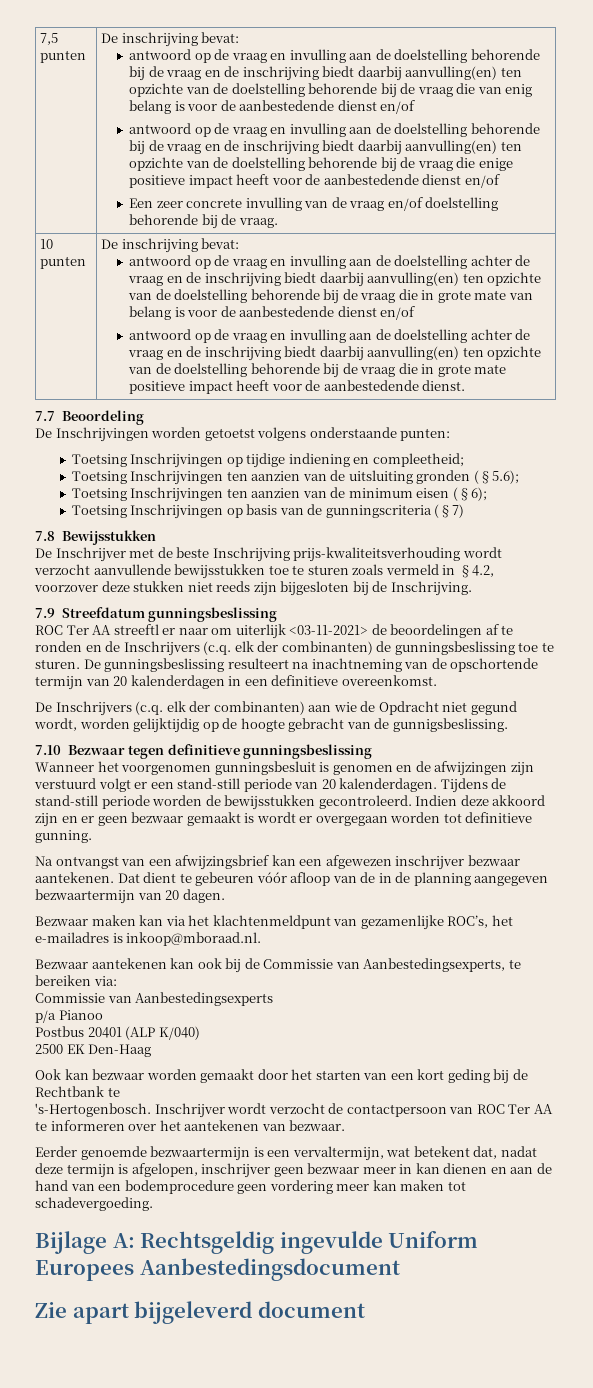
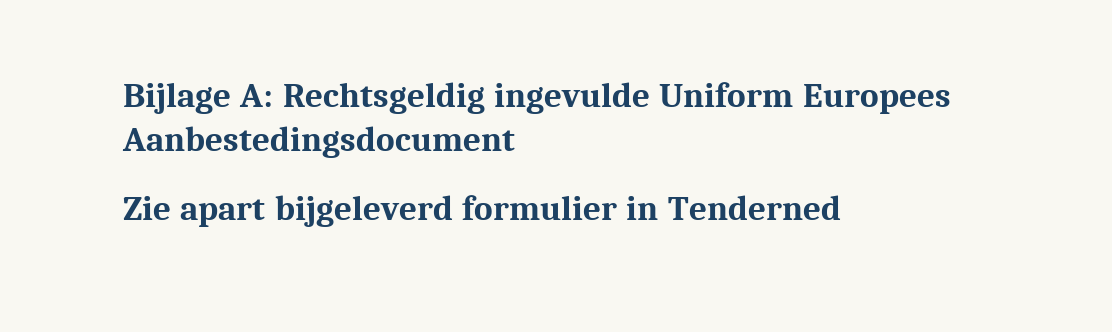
[40,33,59,45] [40,50,87,63] [101,32,240,47] [129,49,540,63] [129,66,522,81] [129,83,533,98] [129,100,416,114] [129,123,540,137] [129,140,522,155] [129,157,513,172] [129,174,500,188] [129,197,499,211] [129,214,278,229] [40,239,54,249] [40,256,87,269] [101,238,240,253] [129,255,531,269] [128,272,542,287] [128,289,533,304] [129,306,416,320] [129,329,531,343] [128,346,542,361] [128,363,507,378] [129,380,466,394] [35,410,144,425] [35,427,451,442] [71,453,464,468] [71,470,519,485] [71,487,487,502] [71,504,465,519] [35,530,156,545] [35,547,502,562] [34,564,494,579] [34,581,472,596] [35,607,278,622] [35,624,514,639] [35,641,554,656] [35,658,539,672] [35,675,437,690] [35,701,517,716] [34,718,508,733] [35,744,373,759] [35,761,534,776] [34,778,507,793] [35,795,546,810] [35,812,533,827] [35,830,92,843] [35,855,520,870] [35,872,549,886] [35,889,225,904] [35,915,513,930] [35,932,262,946] [35,958,521,973] [35,975,117,986] [35,992,274,1006] [35,1010,103,1023] [35,1026,200,1040] [35,1044,152,1057] [35,1069,528,1084] [35,1086,120,1097] [35,1103,553,1118] [35,1120,346,1131] [35,1146,537,1161] [35,1163,552,1178] [35,1180,466,1194] [35,1197,153,1211] 7,5 punten | De inschrijving bevat: // antwoord op de vraag en invulling aan de doelstelling behorende bij de vraag en de inschrijving biedt daarbij aanvulling(en) ten opzichte van de doelstelling behorende bij de vraag die van enig belang is voor de aanbestedende dienst en/of // antwoord op de vraag en invulling aan de doelstelling behorende bij de vraag en de inschrijving biedt daarbij aanvulling(en) ten opzichte van de doelstelling behorende bij de vraag die enige positieve impact heeft voor de aanbestedende dienst en/of // Een zeer concrete invulling van de vraag en/of doelstelling behorende bij de vraag. // 10 punten | De inschrijving bevat: // antwoord op de vraag en invulling aan de doelstelling achter de vraag en de inschrijving biedt daarbij aanvulling(en) ten opzichte van de doelstelling behorende bij de vraag die in grote mate van belang is voor de aanbestedende dienst en/of // antwoord op de vraag en invulling aan de doelstelling achter de vraag en de inschrijving biedt daarbij aanvulling(en) ten opzichte van de doelstelling behorende bij de vraag die in grote mate positieve impact heeft voor de aanbestedende dienst. // 7.7 Beoordeling // De Inschrijvingen worden getoetst volgens onderstaande punten: // Toetsing Inschrijvingen op tijdige indiening en compleetheid; // Toetsing Inschrijvingen ten aanzien van de uitsluiting gronden (§5.6); // Toetsing Inschrijvingen ten aanzien van de minimum eisen (§6); // Toetsing Inschrijvingen op basis van de gunningscriteria (§7) // 7.8 Bewijsstukken // De Inschrijver met de beste Inschrijving prijs-kwaliteitsverhouding wordt verzocht aanvullende bewijsstukken toe te sturen zoals vermeld in §4.2, voorzover deze stukken niet reeds zijn bijgesloten bij de Inschrijving. // 7.9 Streefdatum gunningsbeslissing // ROC Ter AA streeftl er naar om uiterlijk <03-11-2021> de beoordelingen af te ronden en de Inschrijvers (c.q. elk der combinanten) de gunningsbeslissing toe te sturen. De gunningsbeslissing resulteert na inachtneming van de opschortende termijn van 20 kalenderdagen in een definitieve overeenkomst. // De Inschrijvers (c.q. elk der combinanten) aan wie de Opdracht niet gegund wordt, worden gelijktijdig op de hoogte gebracht van de gunnigsbeslissing. // 7.10 Bezwaar tegen definitieve gunningsbeslissing // Wanneer het voorgenomen gunningsbesluit is genomen en de afwijzingen zijn verstuurd volgt er een stand-still periode van 20 kalenderdagen. Tijdens de stand-still periode worden de bewijsstukken gecontroleerd. Indien deze akkoord zijn en er geen bezwaar gemaakt is wordt er overgegaan worden tot definitieve gunning. // Na ontvangst van een afwijzingsbrief kan een afgewezen inschrijver bezwaar aantekenen. Dat dient te gebeuren vóór afloop van de in de planning aangegeven bezwaartermijn van 20 dagen. // Bezwaar maken kan via het klachtenmeldpunt van gezamenlijke ROC’s, het e-mailadres is inkoop@mboraad.nl. // Bezwaar aantekenen kan ook bij de Commissie van Aanbestedingsexperts, te bereiken via: // Commissie van Aanbestedingsexperts // p/a Pianoo // Postbus 20401 (ALP K/040) // 2500 EK Den-Haag // Ook kan bezwaar worden gemaakt door het starten van een kort geding bij de Rechtbank te // 's-Hertogenbosch. Inschrijver wordt verzocht de contactpersoon van ROC Ter AA te informeren over het aantekenen van bezwaar. // Eerder genoemde bezwaartermijn is een vervaltermijn, wat betekent dat, nadat deze termijn is afgelopen, inschrijver geen bezwaar meer in kan dienen en aan de hand van een bodemprocedure geen vordering meer kan maken tot schadevergoeding. // -> (123, 98) none
[257,1301,365,1318] document -> [461,195,841,220] formulier in Tenderned

